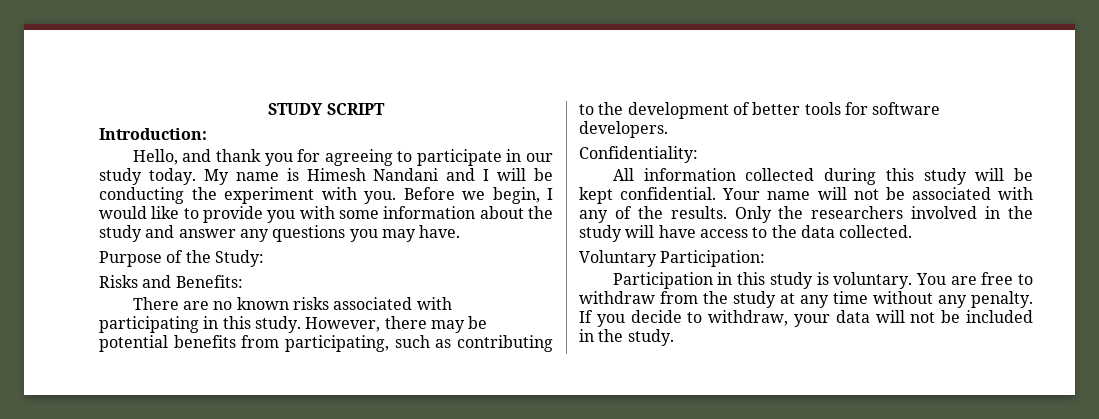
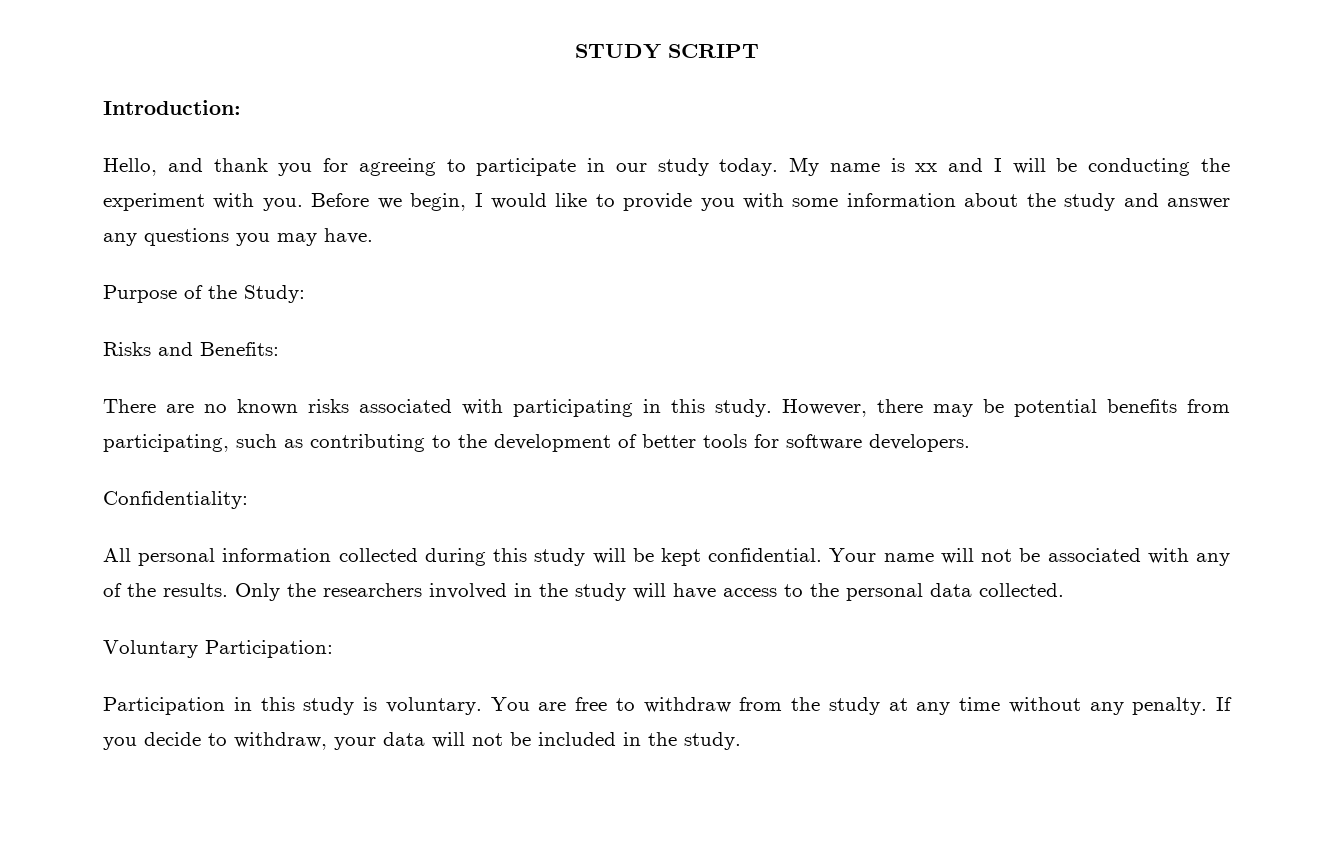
[306,168,439,181] Himesh Nandani -> [915,163,938,172] xx
(634, 174) none -> [138,548,216,566] personal
(797, 231) none -> [846,583,923,601] personal

